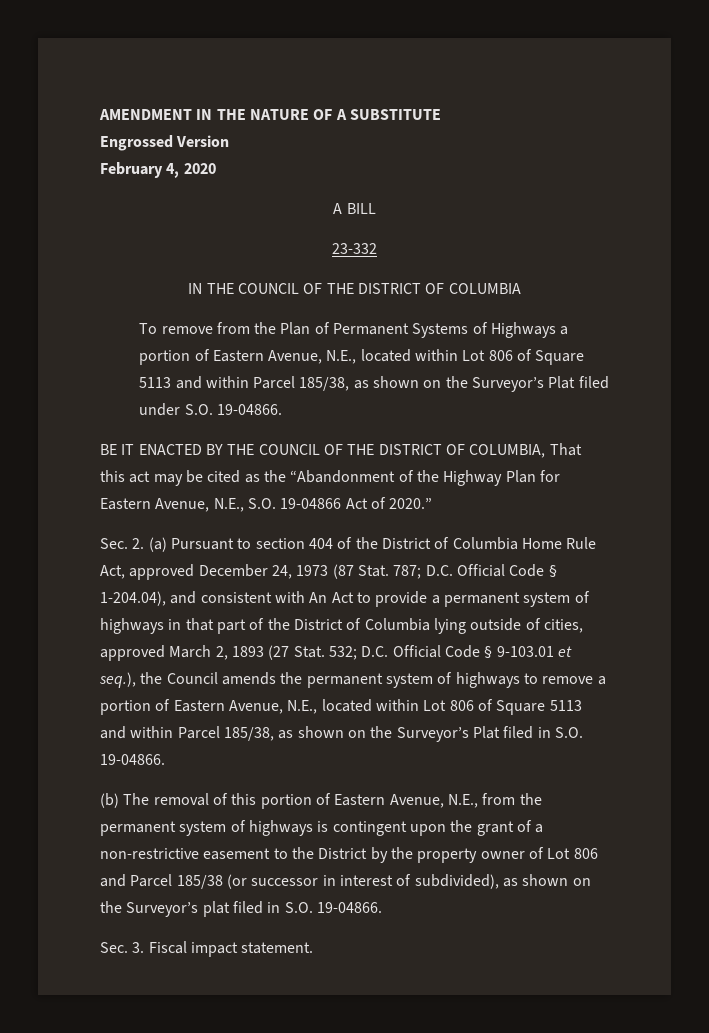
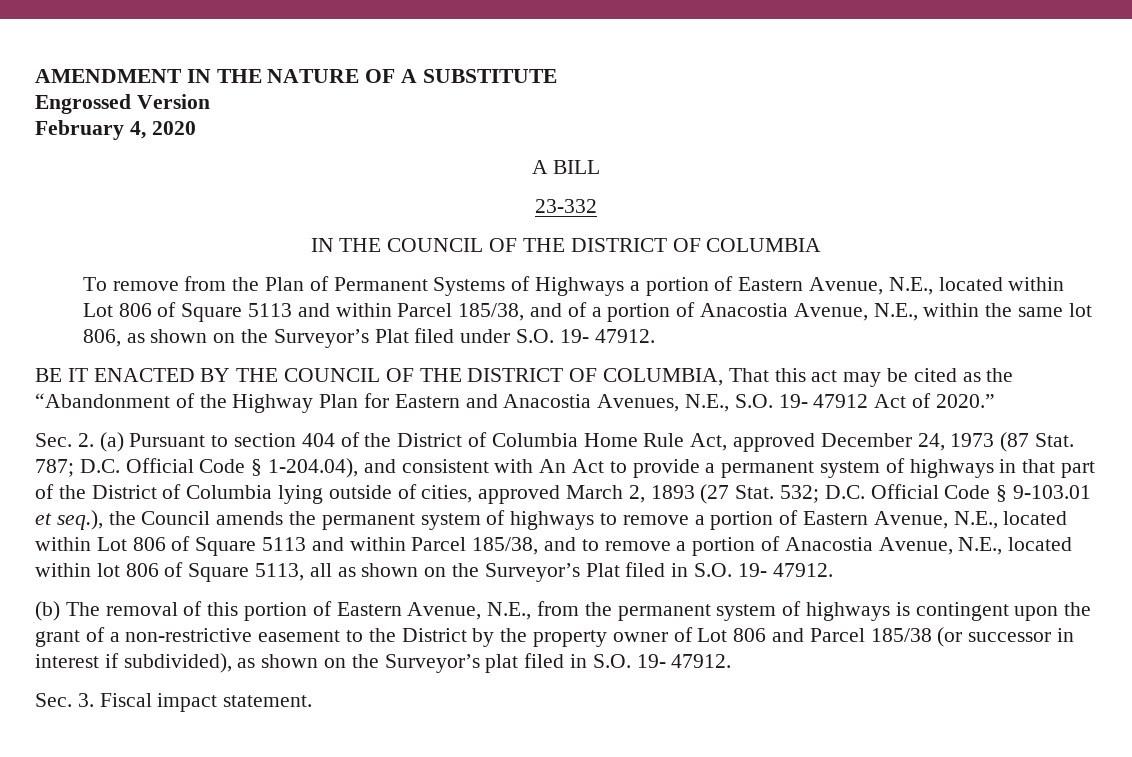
(350, 384) none -> [530,302,1092,322] [82,329,121,347] and of a portion of Anacostia Avenue, N.E., within the same lot 806,
[216,404,282,415] 19-04866. -> [559,329,655,343] 19- 47912.
[155,498,342,512] Avenue, N.E., S.O. 19-04866 -> [465,394,869,412] and Anacostia Avenues, N.E., S.O. 19- 47912
(274, 734) none -> [544,536,1073,556] [35,562,332,582] and to remove a portion of Anacostia Avenue, N.E., located within lot 806 of Square 5113, all
[100,754,165,765] 19-04866. -> [737,563,833,577] 19- 47912.
[396,874,412,886] of -> [104,653,119,668] if
[316,902,382,913] 19-04866. -> [636,654,732,668] 19- 47912.

